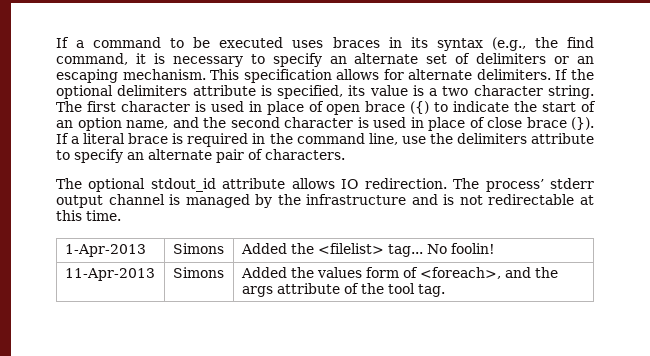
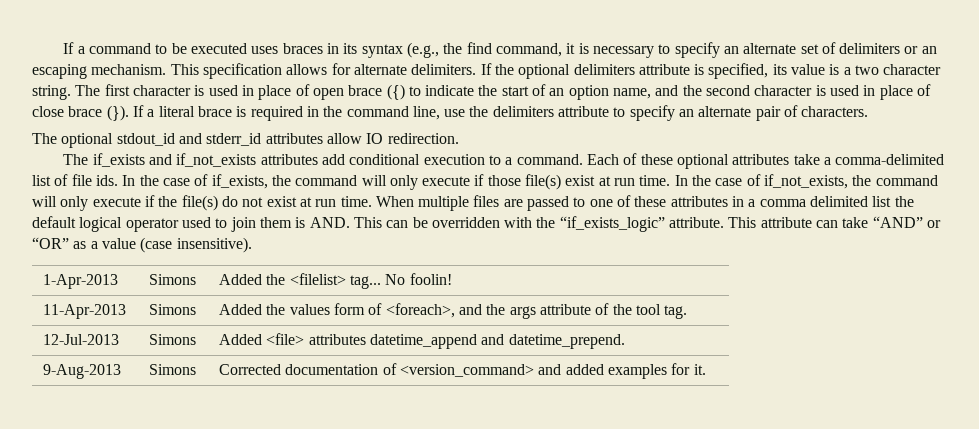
[222,178,595,192] [56,194,594,208] [56,210,121,221] attribute allows IO redirection. The process’ stderr output channel is managed by the infrastructure and is not redirectable at this time. -> [178,133,459,146] [63,153,945,169] [32,174,938,190] [32,195,914,211] [32,216,942,232] [32,237,252,253] and stderr_id attributes allow IO redirection. // The if_exists and if_not_exists attributes add conditional execution to a command. Each of these optional attributes take a comma-delimited list of file ids. In the case of if_exists, the command will only execute if those file(s) exist at run time. In the case of if_not_exists, the command will only execute if the file(s) do not exist at run time. When multiple files are passed to one of these attributes in a comma delimited list the default logical operator used to join them is AND. This can be overridden with the “if_exists_logic” attribute. This attribute can take “AND” or “OR” as a value (case insensitive).
(445, 290) none -> [43,334,120,345] [149,334,197,345] [219,333,625,349] [43,364,122,379] [149,364,197,375] [219,363,706,379] // 12-Jul-2013 | Simons | Added <file> attributes datetime_append and datetime_prepend. // 9-Aug-2013 | Simons | Corrected documentation of <version_command> and added examples for it.

